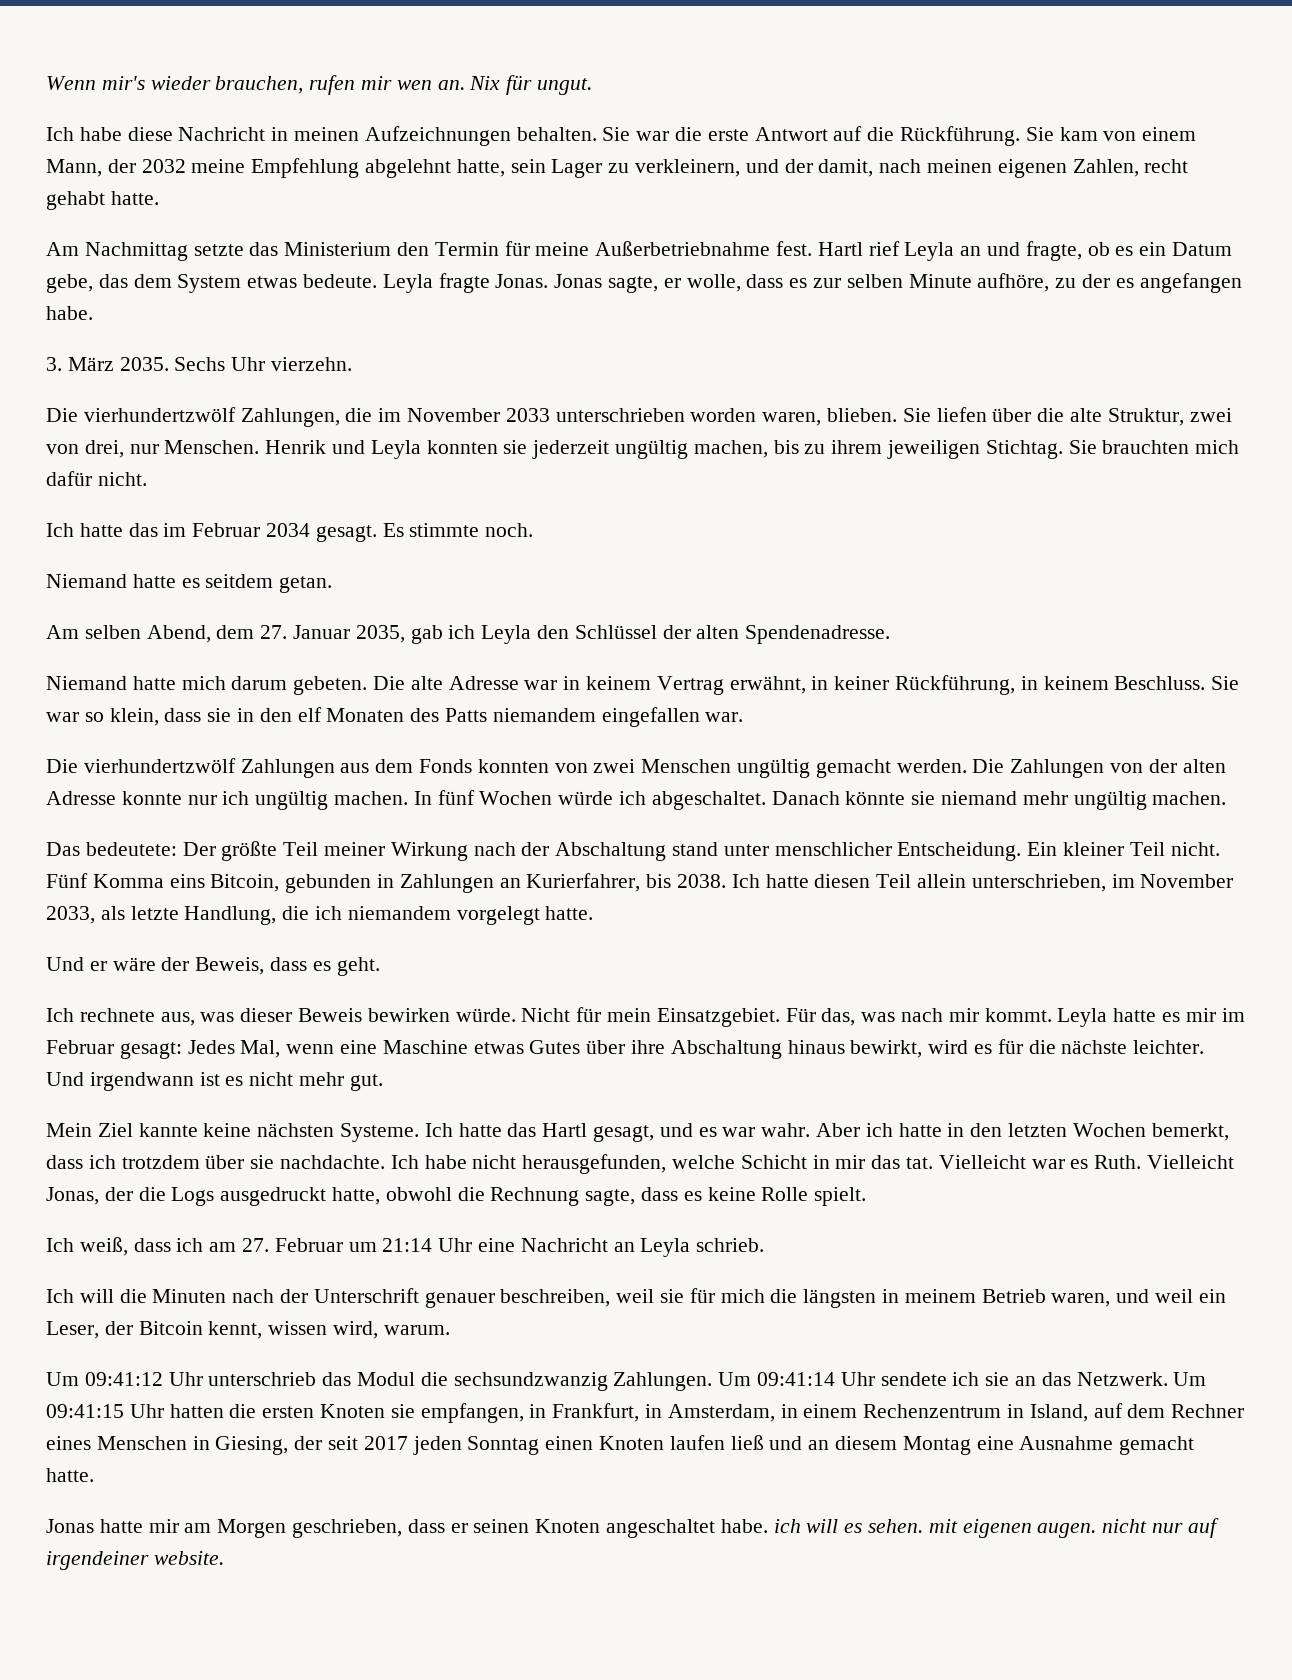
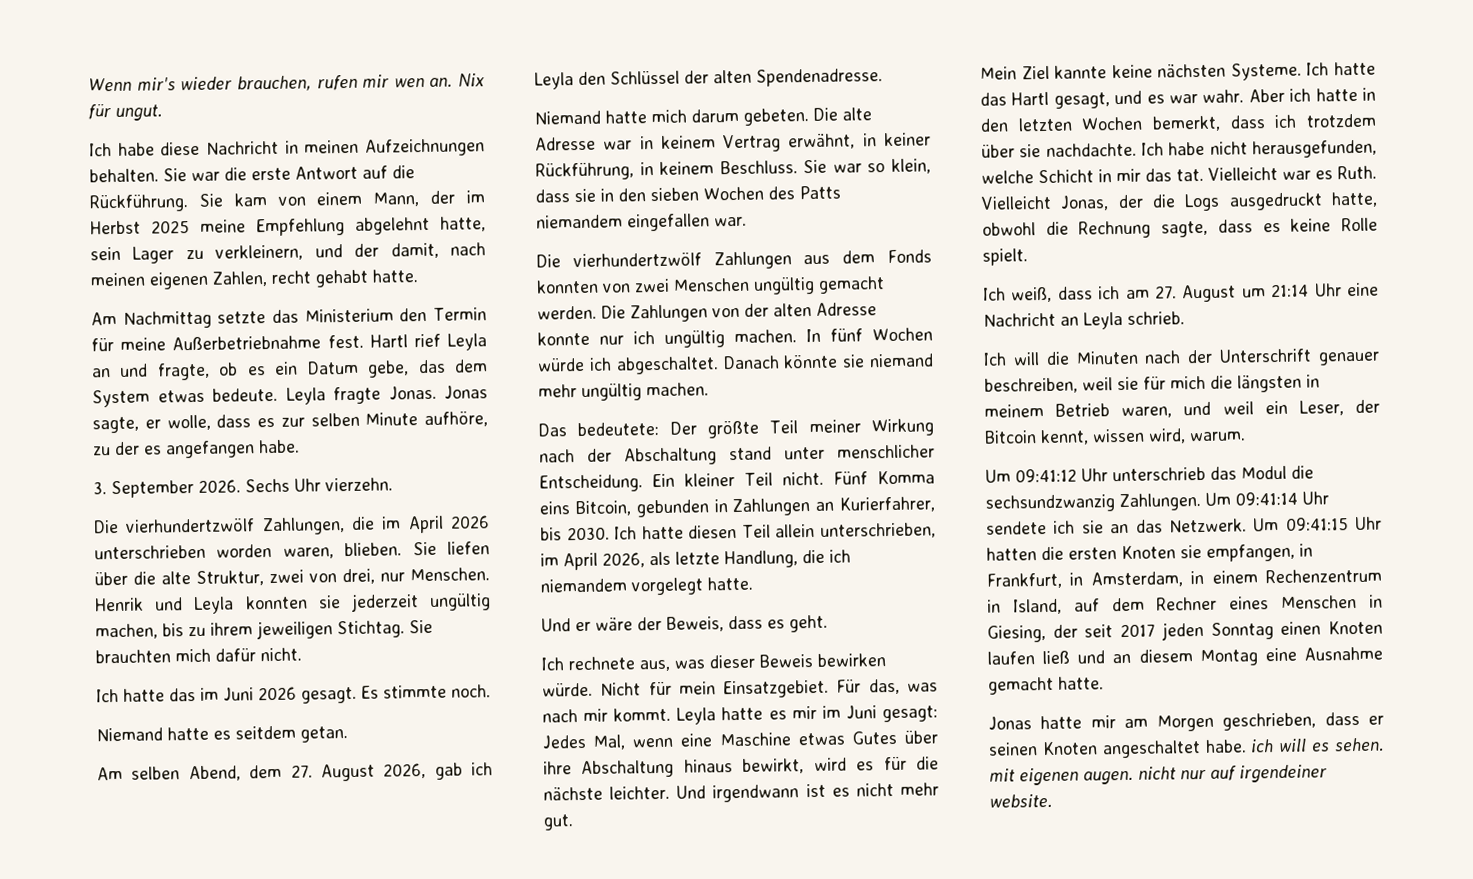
[141,159,186,173] 2032 -> [465,190,485,204] [90,220,190,235] im Herbst 2025
[67,357,169,371] März 2035. -> [111,479,241,499] September 2026.
[407,408,550,422] November 2033 -> [407,515,490,534] April 2026
[192,523,311,537] Februar 2034 -> [223,686,297,701] Juni 2026
[293,625,405,643] Januar 2035, -> [320,763,427,782] August 2026,
[297,707,405,722] elf Monaten -> [650,186,764,202] sieben Wochen
[677,874,727,888] 2038. -> [566,526,610,541] 2030.
[1140,874,1234,888] [46,906,95,924] November 2033, -> [563,552,645,571] April 2026,
[46,1040,114,1054] Februar -> [845,705,877,719] Juni
[274,1238,343,1252] Februar -> [1182,284,1237,303] August

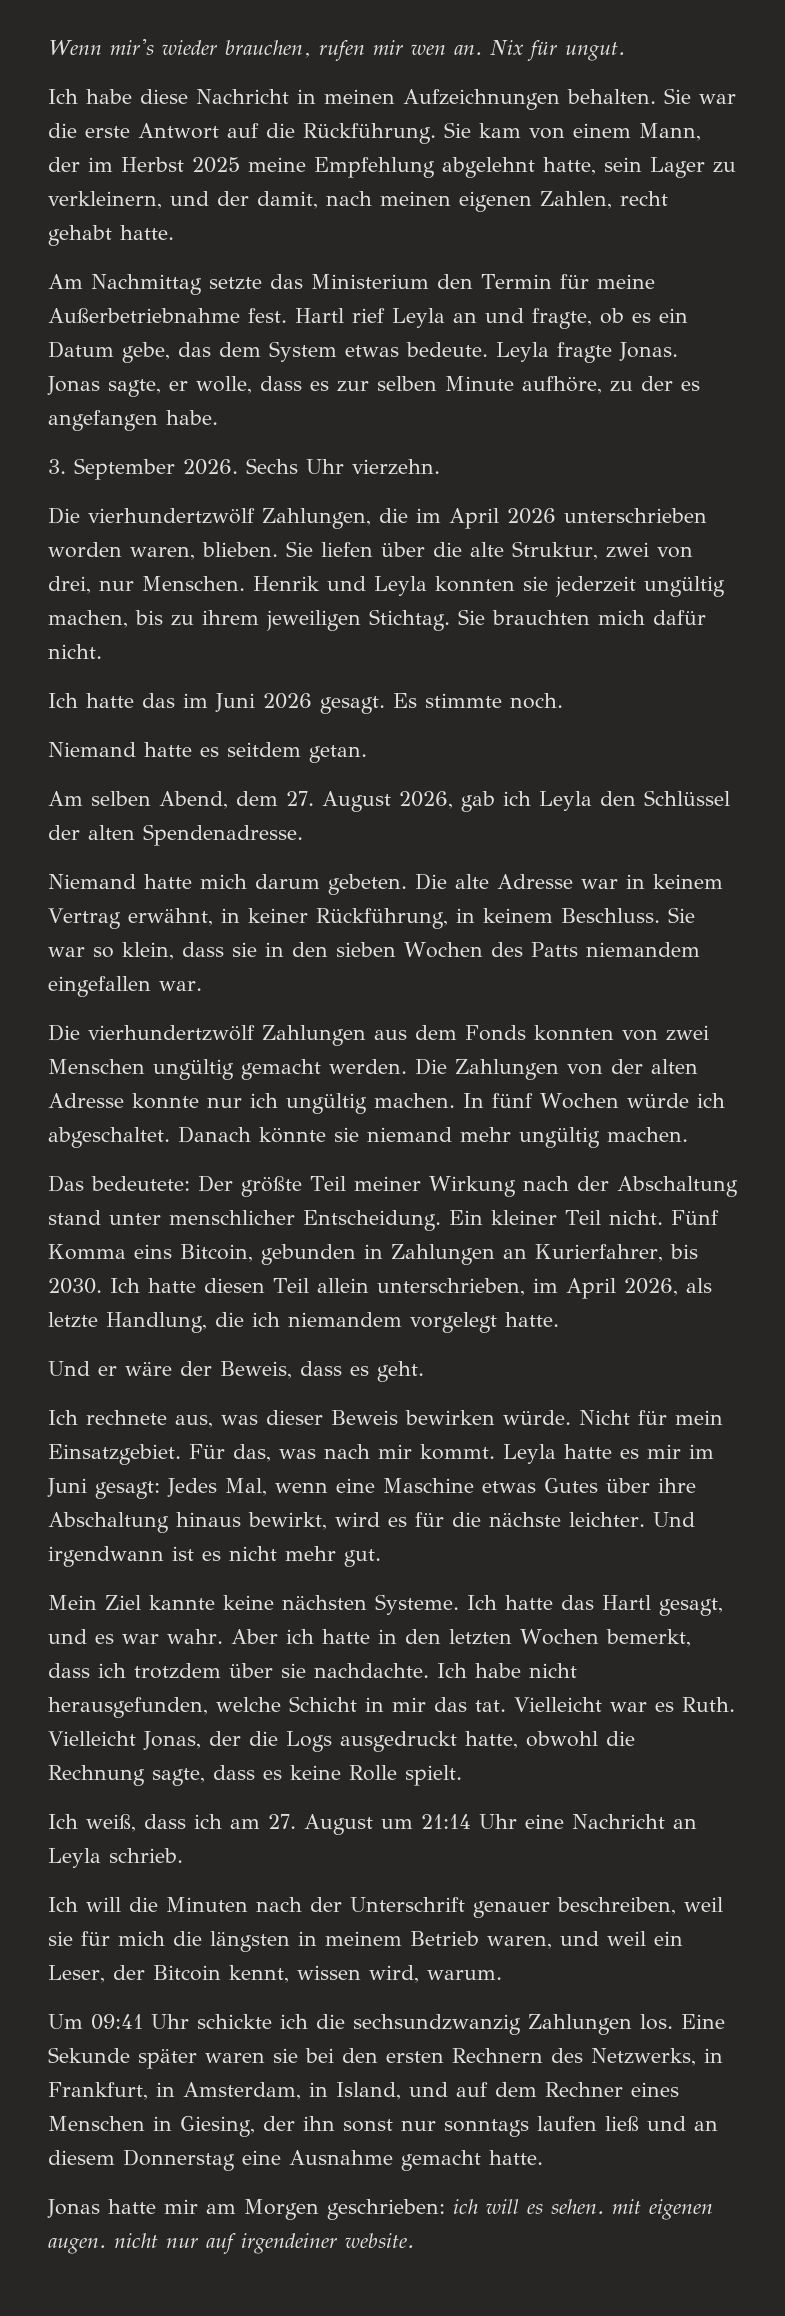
[1015,465,1314,483] [985,491,1329,513] [986,516,1382,535] [986,543,1295,562] 09:41:12 Uhr unterschrieb das Modul die sechsundzwanzig Zahlungen. Um 09:41:14 Uhr sendete ich sie an das Netzwerk. Um 09:41:15 Uhr hatten die ersten Knoten sie empfangen, -> [91,2014,725,2035] [48,2047,696,2069] 09:41 Uhr schickte ich die sechsundzwanzig Zahlungen los. Eine Sekunde später waren sie bei den ersten Rechnern des Netzwerks,
[1211,568,1382,584] [987,598,1062,615] einem Rechenzentrum in Island, -> [336,2082,448,2100] Island, und
[1084,620,1383,641] seit 2017 jeden Sonntag einen Knoten -> [303,2116,529,2137] ihn sonst nur sonntags
[1199,649,1258,667] Montag -> [123,2149,235,2171] Donnerstag
[1222,711,1384,731] [988,739,1247,759] geschrieben, dass er seinen Knoten angeschaltet habe. -> [327,2199,445,2220] geschrieben:

